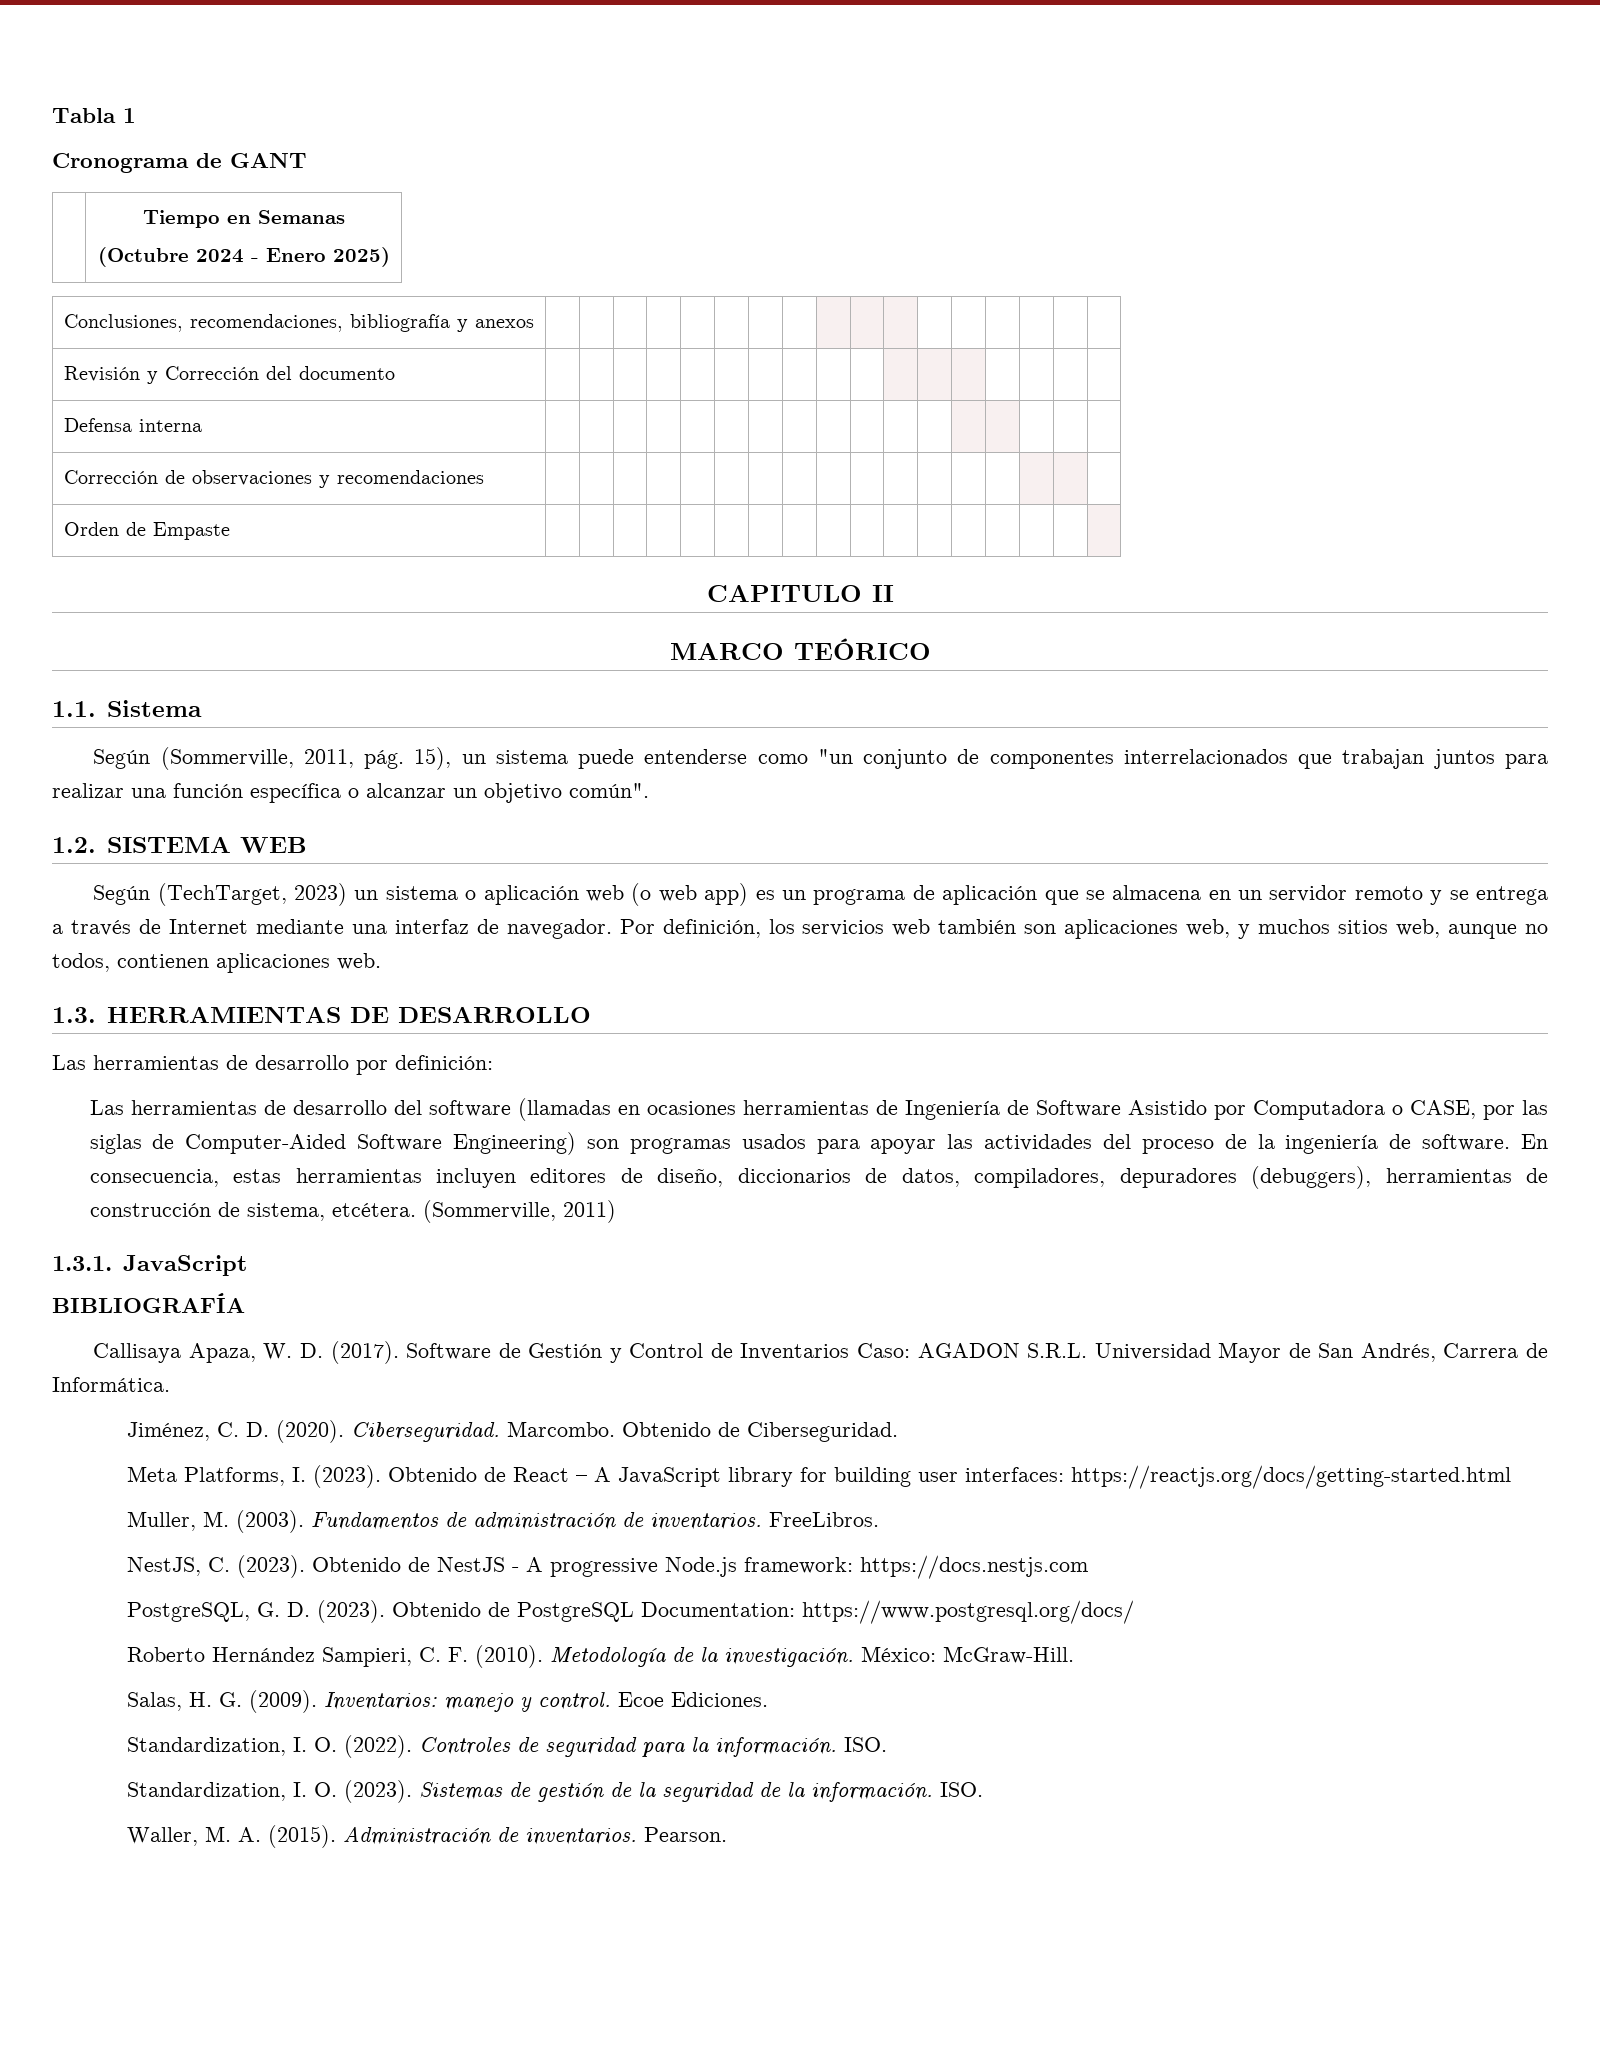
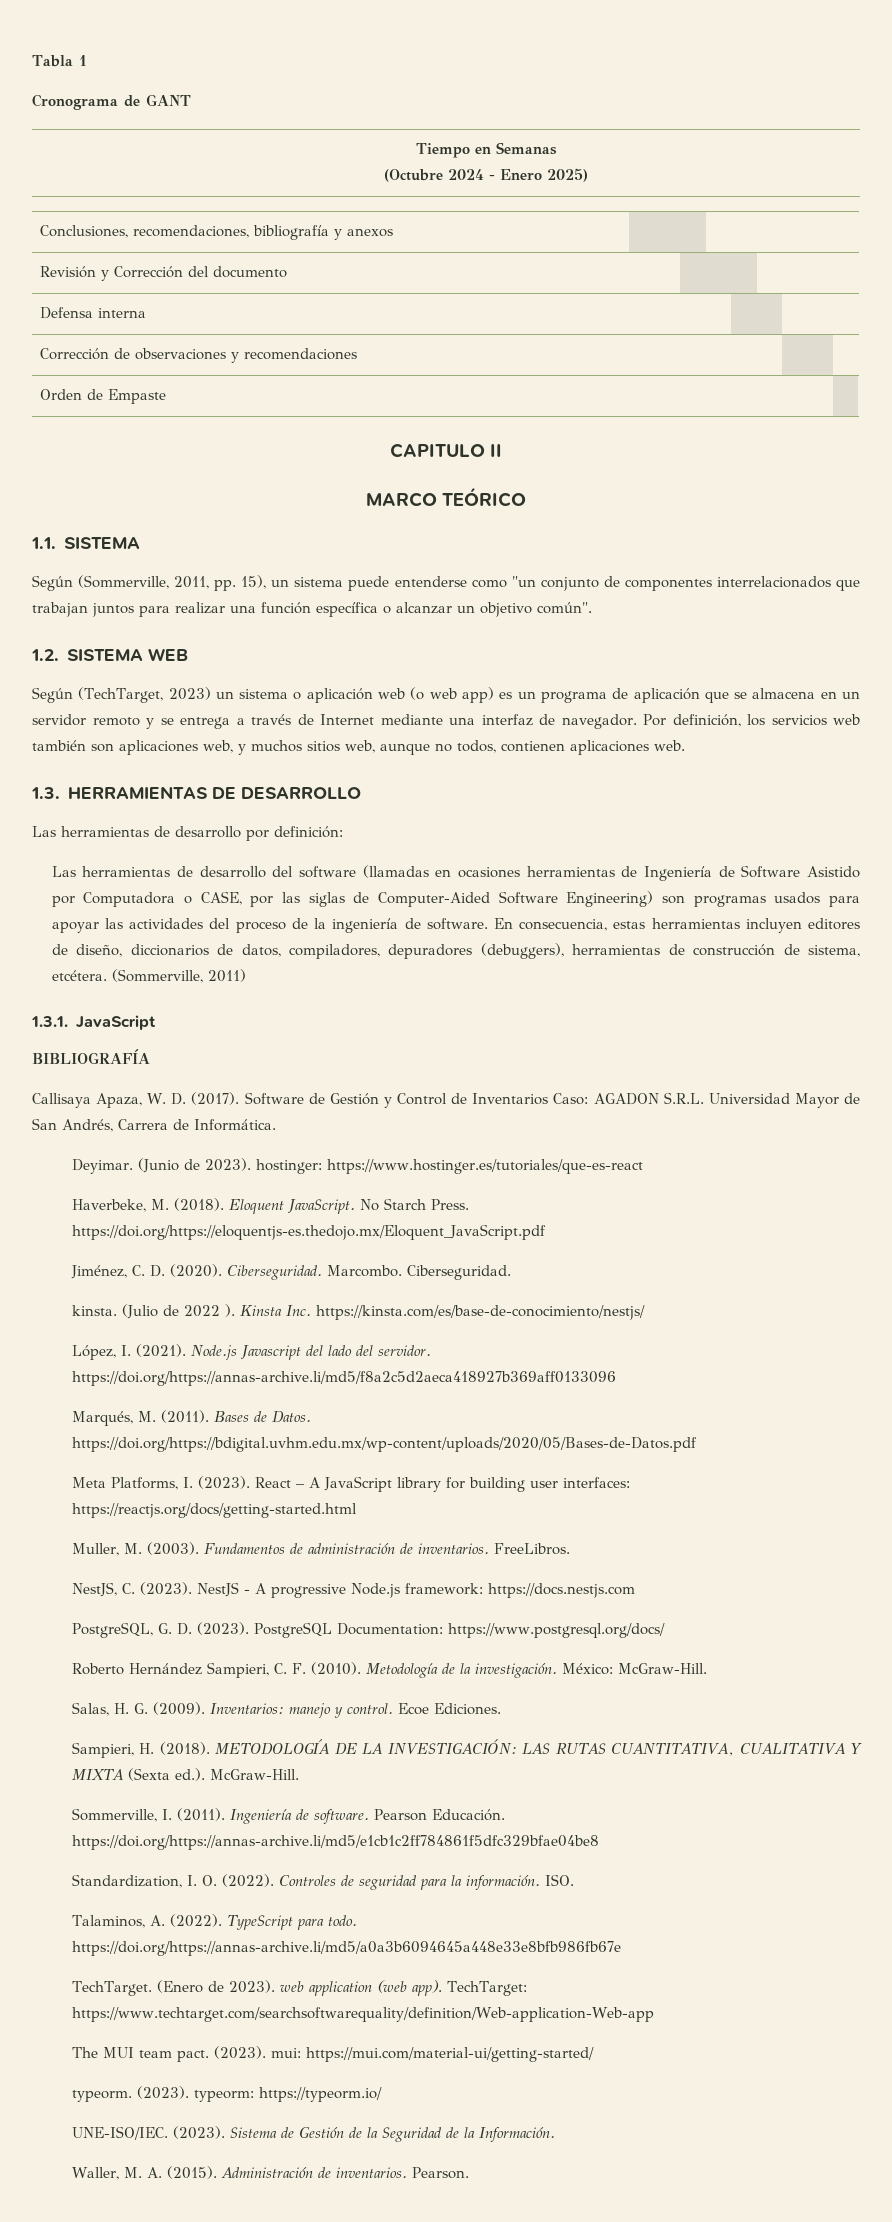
[106,700,202,717] Sistema -> [63,537,140,549] SISTEMA
[364,750,405,769] pág. -> [214,580,237,591] pp.
(170, 1384) none -> [71,1158,643,1174] [71,1198,469,1214] [71,1224,546,1240] // Deyimar. (Junio de 2023). hostinger: https://www.hostinger.es/tutoriales/que-es-react // Haverbeke, M. (2018). Eloquent JavaScript. No Starch Press. https://doi.org/https://eloquentjs-es.thedojo.mx/Eloquent_JavaScript.pdf
[622,1422,899,1442] Obtenido de Ciberseguridad. -> [406,1265,511,1280] [71,1304,645,1320] [71,1344,431,1360] [71,1371,616,1386] [71,1410,311,1426] [71,1437,697,1452] Ciberseguridad. // kinsta. (Julio de 2022 ). Kinsta Inc. https://kinsta.com/es/base-de-conocimiento/nestjs/ // López, I. (2021). Node.js Javascript del lado del servidor. https://doi.org/https://annas-archive.li/md5/f8a2c5d2aeca418927b369aff0133096 // Marqués, M. (2011). Bases de Datos. https://doi.org/https://bdigital.uvhm.edu.mx/wp-content/uploads/2020/05/Bases-de-Datos.pdf
[388,1467,507,1482] Obtenido de -> (250, 1482) none
[312,1557,431,1572] Obtenido de -> (192, 1588) none
[392,1602,511,1617] Obtenido de -> (249, 1628) none
(769, 1699) none -> [71,1739,863,1758] [71,1768,299,1781] [71,1808,505,1824] [71,1835,599,1850] // Sampieri, H. (2018). METODOLOGÍA DE LA INVESTIGACIÓN: LAS RUTAS CUANTITATIVA, CUALITATIVA Y MIXTA (Sexta ed.). McGraw-Hill. // Sommerville, I. (2011). Ingeniería de software. Pearson Educación. https://doi.org/https://annas-archive.li/md5/e1cb1c2ff784861f5dfc329bfae04be8
[127,1780,984,1803] Standardization, I. O. (2023). Sistemas de gestión de la seguridad de la información. ISO. -> [71,1914,357,1930] [71,1941,621,1956] [71,1980,527,1996] [71,2007,654,2022] [71,2046,594,2062] [71,2086,382,2102] [71,2126,555,2142] Talaminos, A. (2022). TypeScript para todo. https://doi.org/https://annas-archive.li/md5/a0a3b6094645a448e33e8bfb986fb67e // TechTarget. (Enero de 2023). web application (web app). TechTarget: https://www.techtarget.com/searchsoftwarequality/definition/Web-application-Web-app // The MUI team pact. (2023). mui: https://mui.com/material-ui/getting-started/ // typeorm. (2023). typeorm: https://typeorm.io/ // UNE-ISO/IEC. (2023). Sistema de Gestión de la Seguridad de la Información.

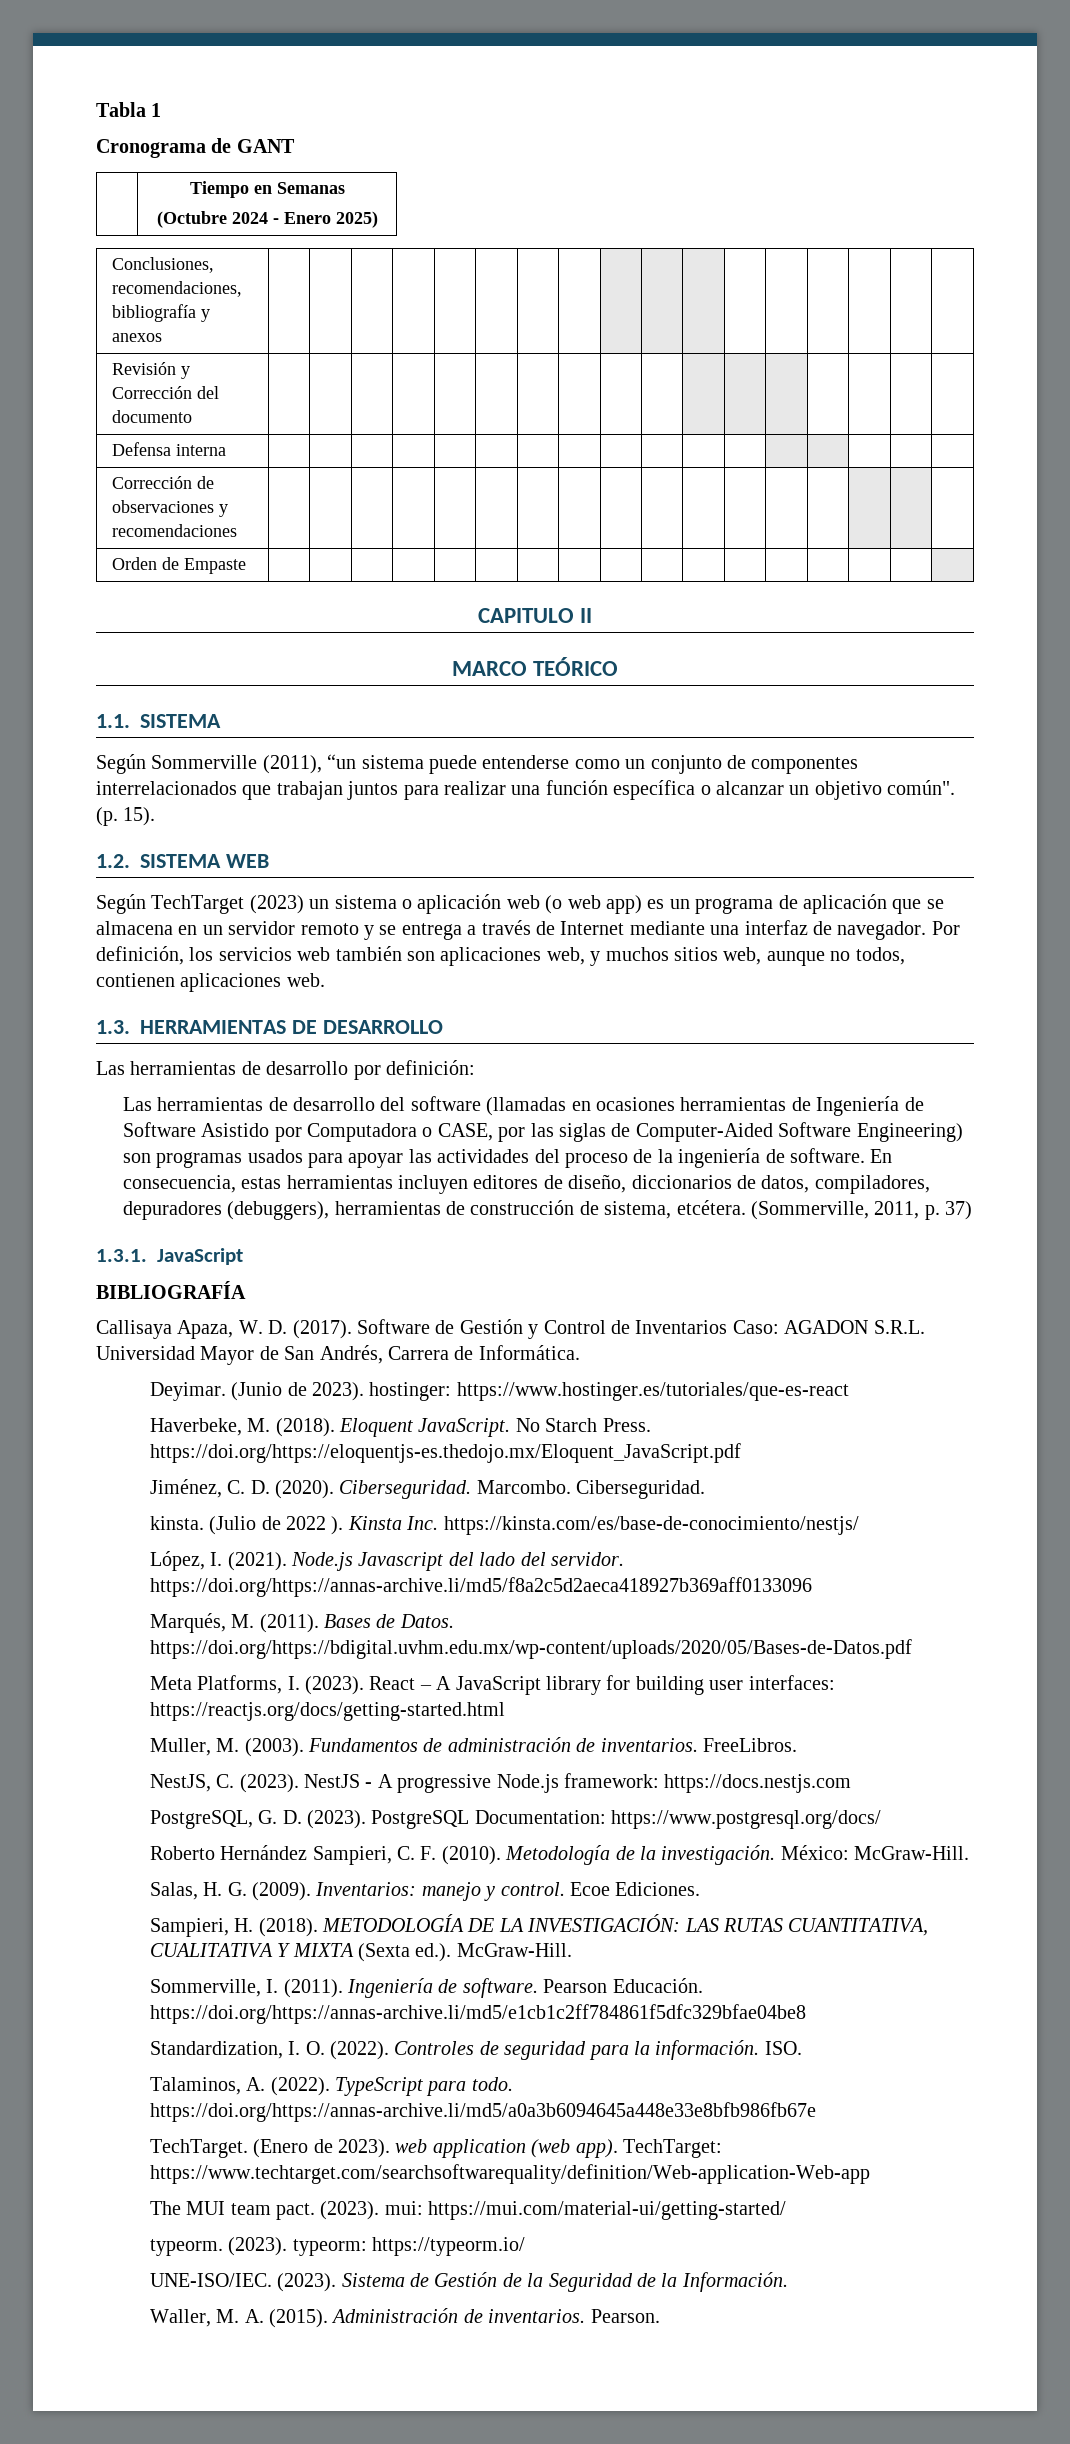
[78,575,290,591] (Sommerville, 2011, pp. 15), un -> [151,754,357,774] Sommerville (2011), “un
[511,576,536,587] "un -> [625,759,646,769] un
(592, 608) none -> [96,807,156,826] (p. 15).
[78,687,211,703] (TechTarget, 2023) -> [151,895,304,914] TechTarget (2023)
[207,969,246,982] 2011) -> [874,1201,973,1220] 2011, p. 37)

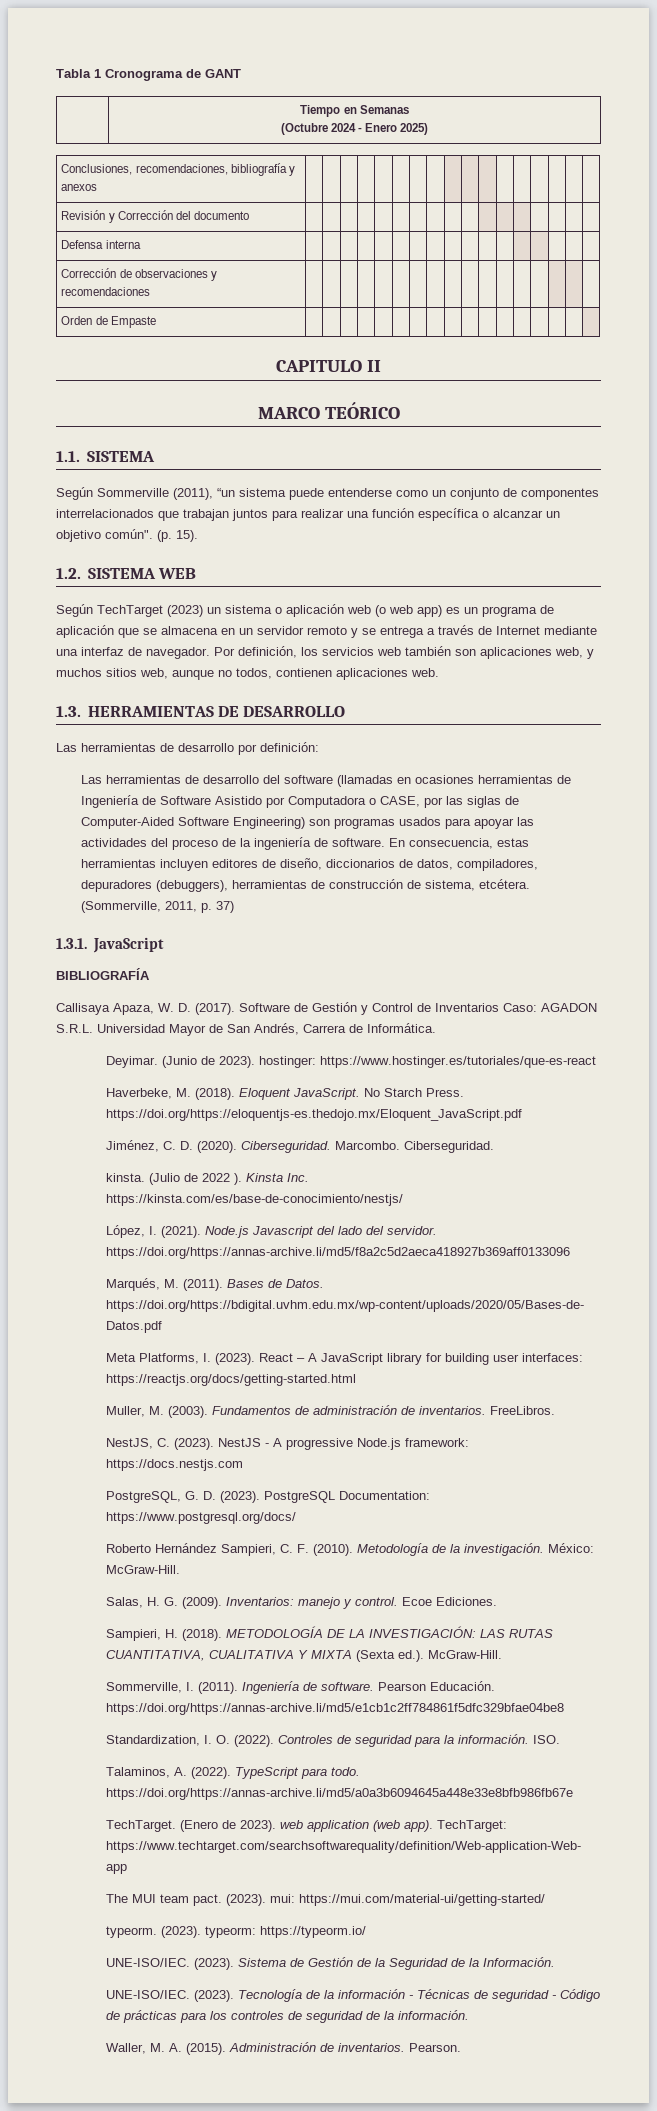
(162, 110) // -> (101, 73) none
(788, 2282) none -> [105,1989,600,2002] [105,2010,469,2023] // UNE-ISO/IEC. (2023). Tecnología de la información - Técnicas de seguridad - Código de prácticas para los controles de seguridad de la información.

